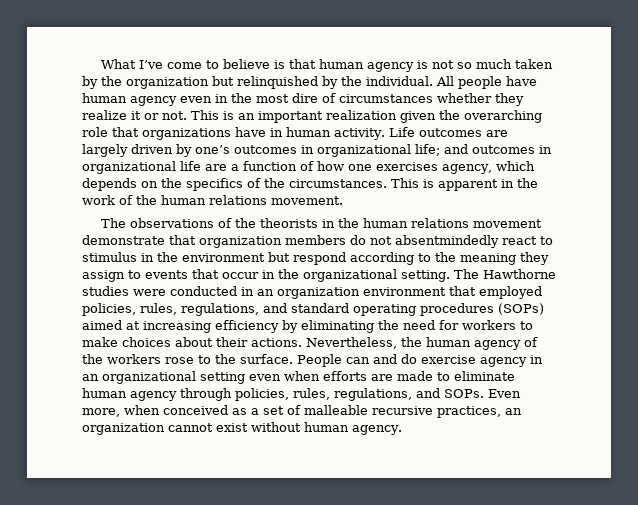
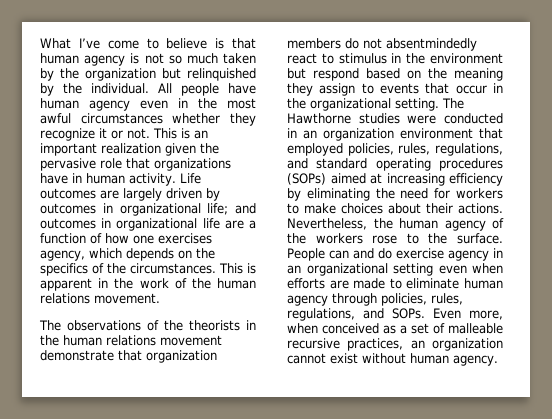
[292,93,336,103] dire of -> [40,113,71,124] awful
[82,110,127,120] realize -> [40,128,95,141] recognize
[464,110,542,123] overarching -> [40,158,96,171] pervasive
[195,145,230,154] one’s -> (220, 194) none
[350,252,431,265] according to -> [366,68,421,79] based on

